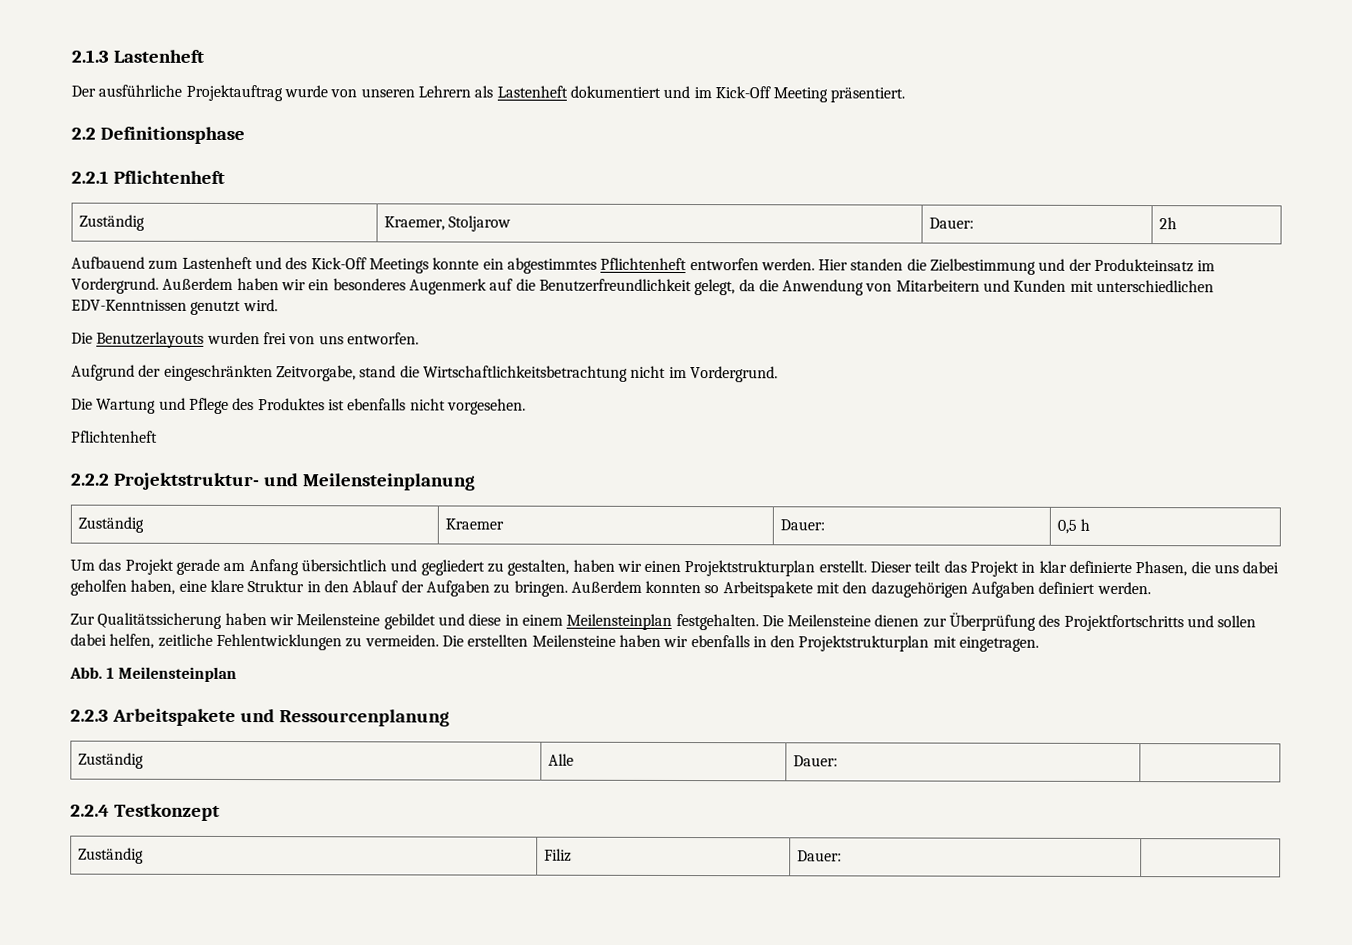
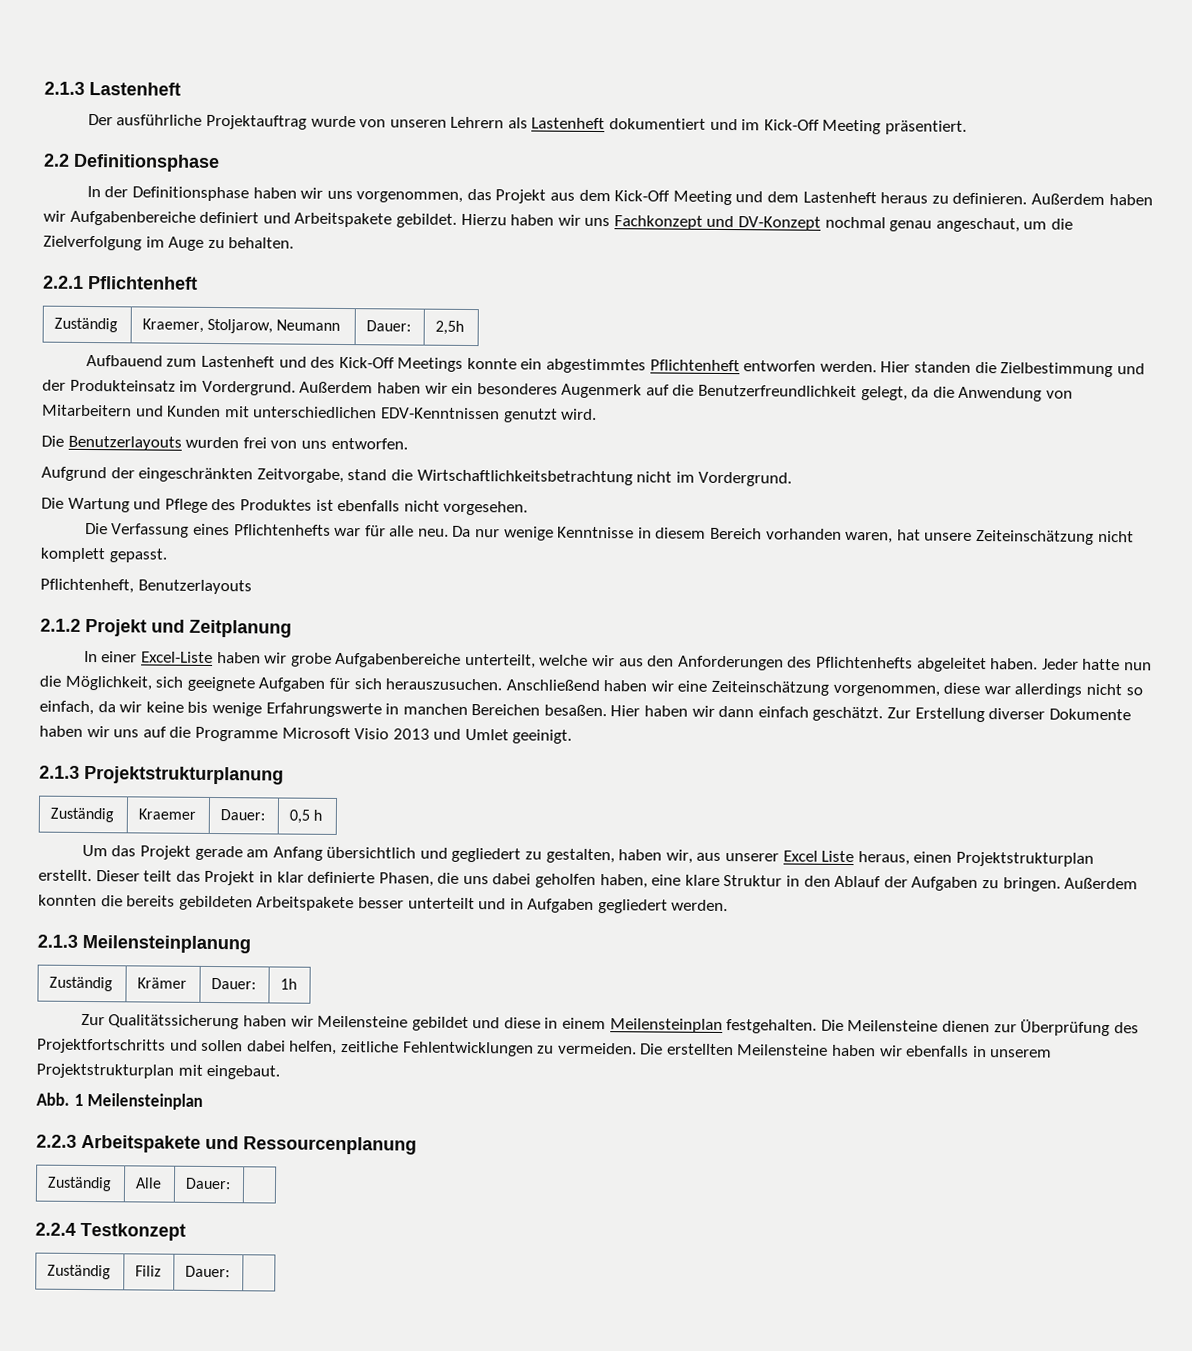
(245, 135) none -> [86,185,1153,206] [43,210,1074,233] [43,235,295,251] // In der Definitionsphase haben wir uns vorgenommen, das Projekt aus dem Kick-Off Meeting und dem Lastenheft heraus zu definieren. Außerdem haben wir Aufgabenbereiche definiert und Arbeitspakete gebildet. Hierzu haben wir uns Fachkonzept und DV-Konzept nochmal genau angeschaut, um die Zielverfolgung im Auge zu behalten.
[448,215,512,232] [928,217,974,229] [1158,217,1177,230] Stoljarow | Dauer: | 2h -> [207,318,341,334] [366,320,412,332] [435,320,465,335] Stoljarow, Neumann | Dauer: | 2,5h
[71,430,158,443] [70,472,475,491] Pflichtenheft // 2.2.2 Projektstruktur- und Meilensteinplanung -> [84,522,1134,545] [40,547,167,563] [40,578,252,595] [40,618,292,638] [83,650,1152,673] [39,675,1143,698] [39,700,1131,723] [39,725,573,744] [39,765,284,785] Die Verfassung eines Pflichtenhefts war für alle neu. Da nur wenige Kenntnisse in diesem Bereich vorhanden waren, hat unsere Zeiteinschätzung nicht komplett gepasst. // Pflichtenheft, Benutzerlayouts // 2.1.2 Projekt und Zeitplanung // In einer Excel-Liste haben wir grobe Aufgabenbereiche unterteilt, welche wir aus den Anforderungen des Pflichtenhefts abgeleitet haben. Jeder hatte nun die Möglichkeit, sich geeignete Aufgaben für sich herauszusuchen. Anschließend haben wir eine Zeiteinschätzung vorgenommen, diese war allerdings nicht so einfach, da wir keine bis wenige Erfahrungswerte in manchen Bereichen besaßen. Hier haben wir dann einfach geschätzt. Zur Erstellung diverser Dokumente haben wir uns auf die Programme Microsoft Visio 2013 und Umlet geeinigt. // 2.1.3 Projektstrukturplanung
[616,560,642,572] wir -> [665,849,910,866] wir, aus unserer Excel Liste heraus,
[704,581,1151,598] so Arbeitspakete mit den dazugehörigen Aufgaben definiert werden. -> [100,895,729,914] [37,934,251,954] [49,976,114,992] [137,977,188,989] [211,977,257,990] [280,978,298,990] die bereits gebildeten Arbeitspakete besser unterteilt und in Aufgaben gegliedert werden. // 2.1.3 Meilensteinplanung // Zuständig | Krämer | Dauer: | 1h
[770,635,796,648] den -> [990,1049,1053,1058] unserem
[959,636,1040,652] eingetragen. -> [206,1064,281,1080] eingebaut.

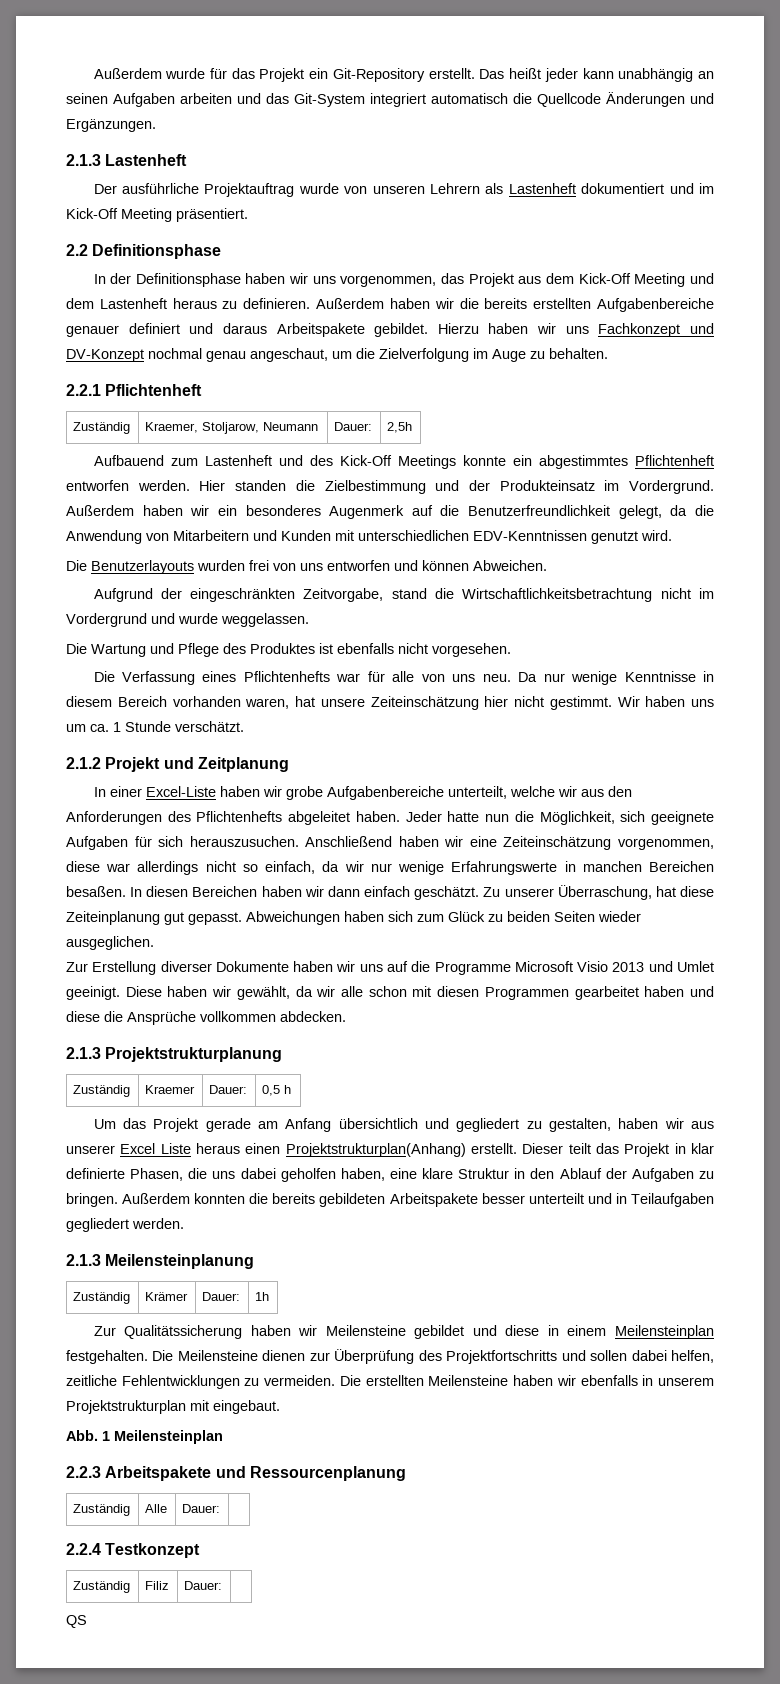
(44, 88) none -> [93,68,714,82] [66,92,714,107] [66,119,156,132] Außerdem wurde für das Projekt ein Git-Repository erstellt. Das heißt jeder kann unabhängig an seinen Aufgaben arbeiten und das Git-System integriert automatisch die Quellcode Änderungen und Ergänzungen. //
[69,210,196,226] Aufgabenbereiche -> [459,298,714,312] [66,325,119,337] die bereits erstellten Aufgabenbereiche genauer
(291, 218) none -> [222,323,267,334] daraus
[330,437,408,450] entworfen. -> [327,560,547,571] entworfen und können Abweichen.
[698,471,793,487] Vordergrund. -> [66,613,309,627] Vordergrund und wurde weggelassen.
(415, 531) none -> [421,674,476,682] von uns
[1097,530,1134,543] [40,547,167,563] [40,578,252,595] nicht komplett gepasst. // Pflichtenheft, Benutzerlayouts -> [484,696,714,710] [66,721,244,732] hier nicht gestimmt. Wir haben uns um ca. 1 Stunde verschätzt.
[145,701,209,713] keine bis -> [370,863,392,872] nur
[610,705,641,717] Hier -> [130,886,258,897] In diesen Bereichen
(884, 714) none -> [483,885,714,900] [66,911,641,925] [66,936,154,950] Zu unserer Überraschung, hat diese Zeiteinplanung gut gepasst. Abweichungen haben sich zum Glück zu beiden Seiten wieder ausgeglichen. //
(573, 736) none -> [125,986,714,1000] [66,1011,346,1025] Diese haben wir gewählt, da wir alle schon mit diesen Programmen gearbeitet haben und diese die Ansprüche vollkommen abdecken.
[665,849,693,864] wir, -> [664,1118,684,1129] wir
[857,851,1094,867] heraus, einen Projektstrukturplan -> [196,1143,466,1157] heraus einen Projektstrukturplan(Anhang)
[527,898,595,913] Aufgaben -> [631,1193,715,1207] Teilaufgaben
(231, 1271) none -> [66,1615,87,1628] // QS

